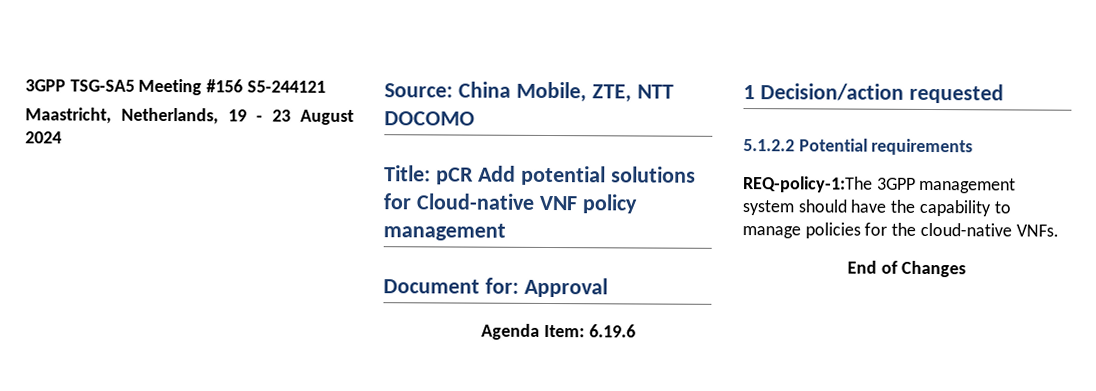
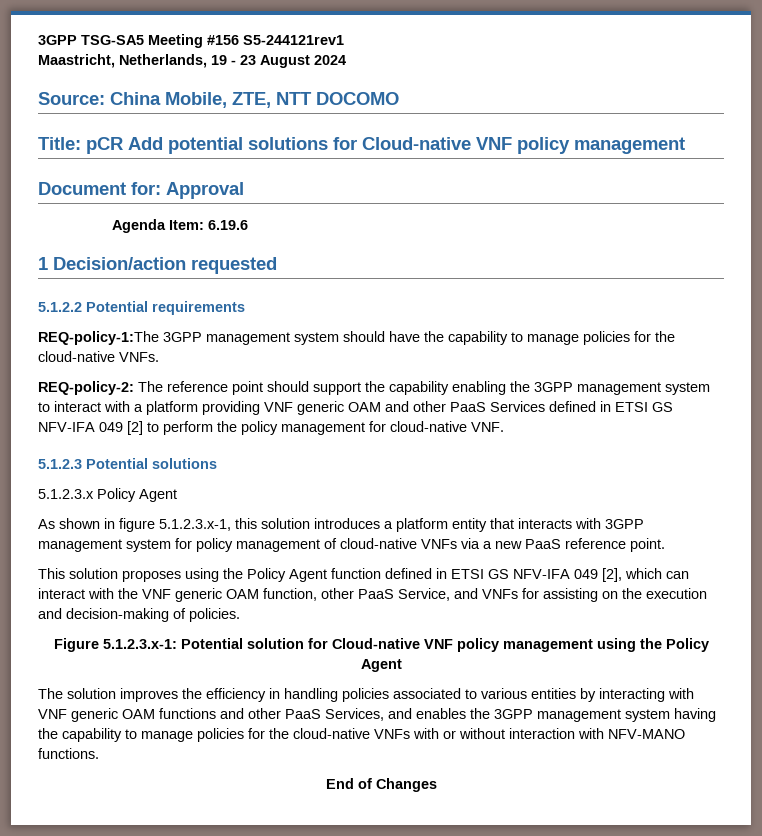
[246,80,326,93] S5-244121 -> [243,35,344,45] S5-244121rev1
(1059, 230) none -> [38,381,710,395] [38,401,673,415] [38,421,504,435] [38,458,217,469] [38,488,177,502] [38,518,644,532] [38,538,665,552] [38,568,689,582] [38,588,707,602] [38,608,240,622] [53,638,709,652] [360,659,402,672] [38,688,694,702] [38,708,716,722] [38,728,685,742] [38,748,99,759] // REQ-policy-2: The reference point should support the capability enabling the 3GPP management system to interact with a platform providing VNF generic OAM and other PaaS Services defined in ETSI GS NFV-IFA 049 [2] to perform the policy management for cloud-native VNF. // 5.1.2.3 Potential solutions // 5.1.2.3.x Policy Agent // As shown in figure 5.1.2.3.x-1, this solution introduces a platform entity that interacts with 3GPP management system for policy management of cloud-native VNFs via a new PaaS reference point. // This solution proposes using the Policy Agent function defined in ETSI GS NFV-IFA 049 [2], which can interact with the VNF generic OAM function, other PaaS Service, and VNFs for assisting on the execution and decision-making of policies. // Figure 5.1.2.3.x-1: Potential solution for Cloud-native VNF policy management using the Policy Agent // The solution improves the efficiency in handling policies associated to various entities by interacting with VNF generic OAM functions and other PaaS Services, and enables the 3GPP management system having the capability to manage policies for the cloud-native VNFs with or without interaction with NFV-MANO functions.

